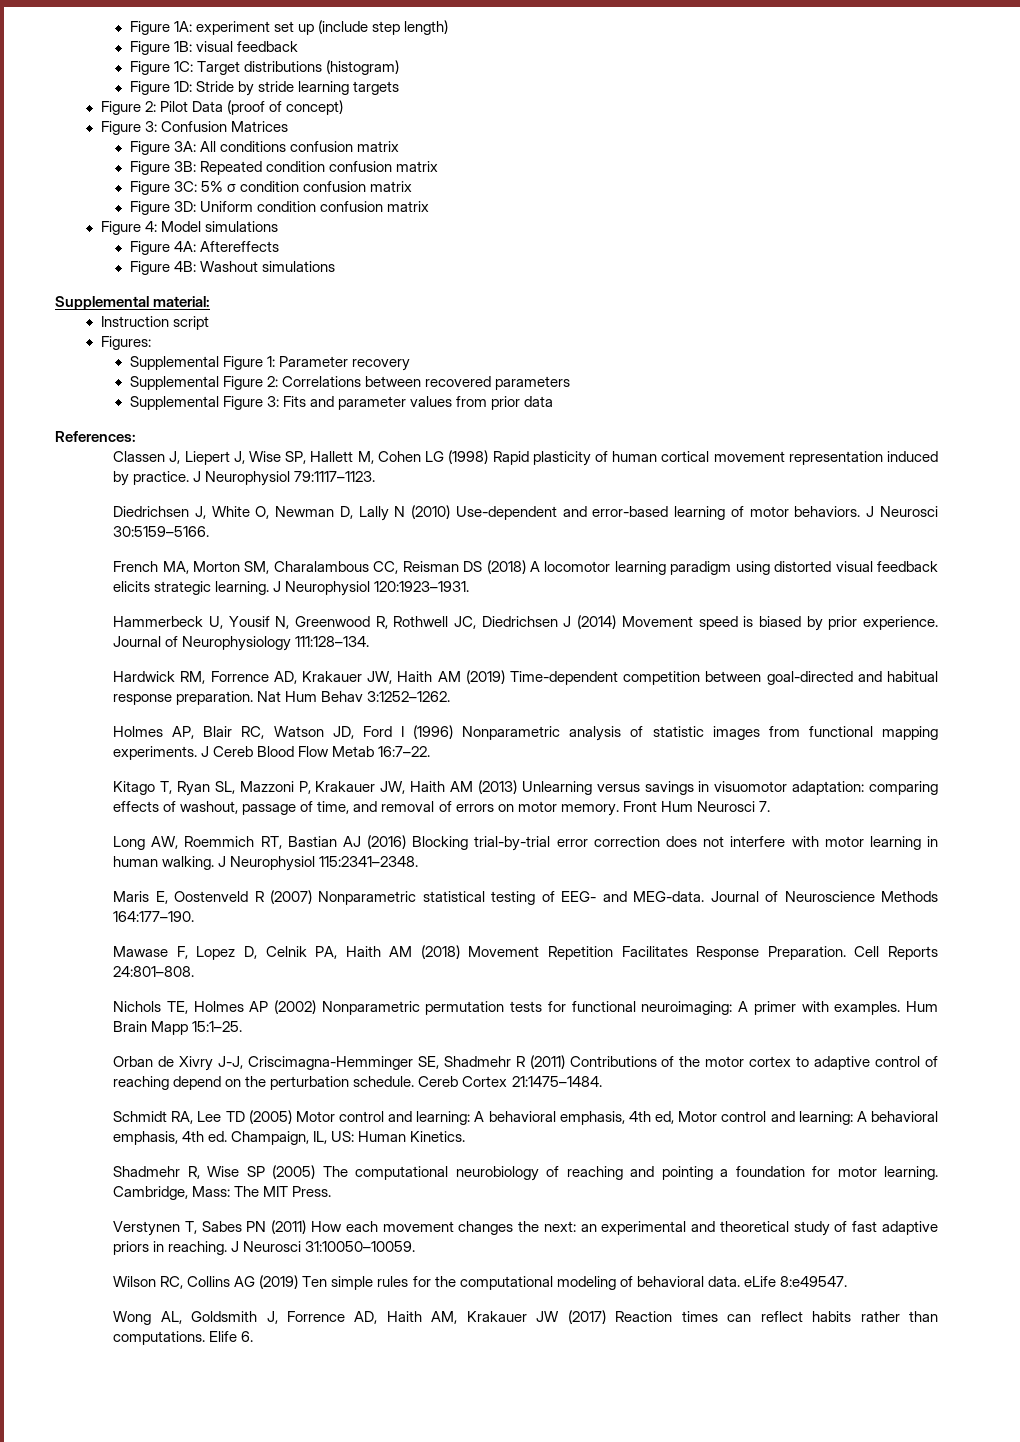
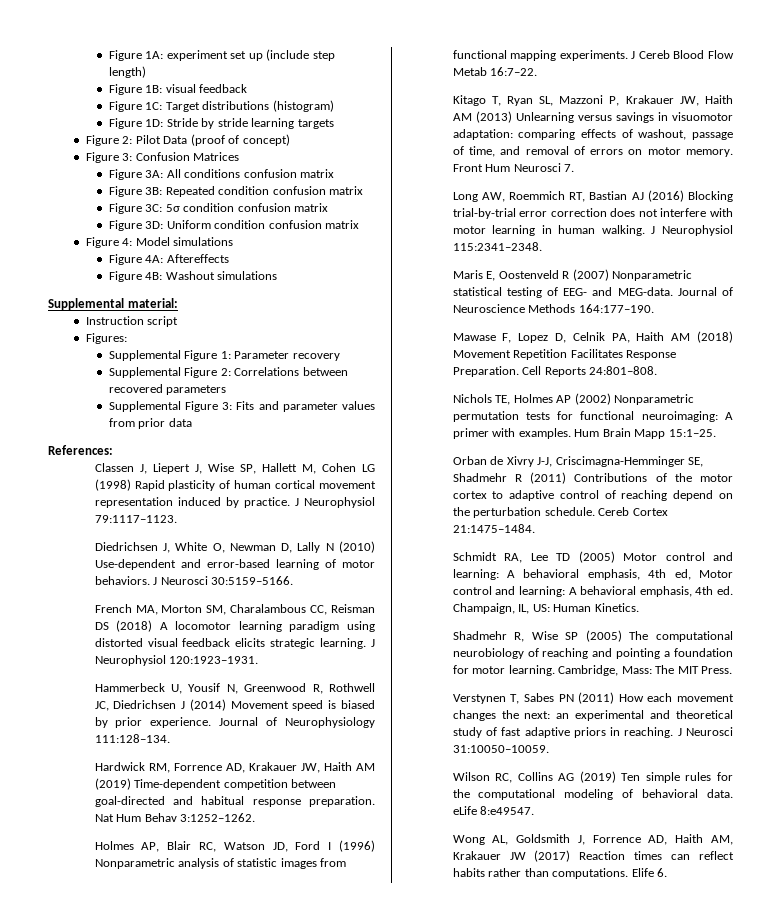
[200,181,236,192] 5% σ -> [165,204,180,212] 5σ

